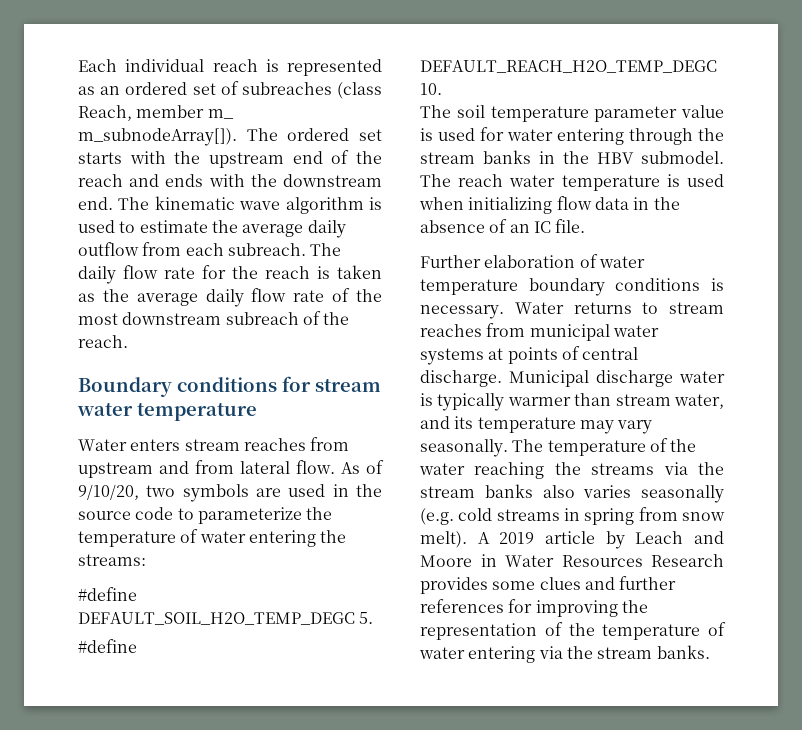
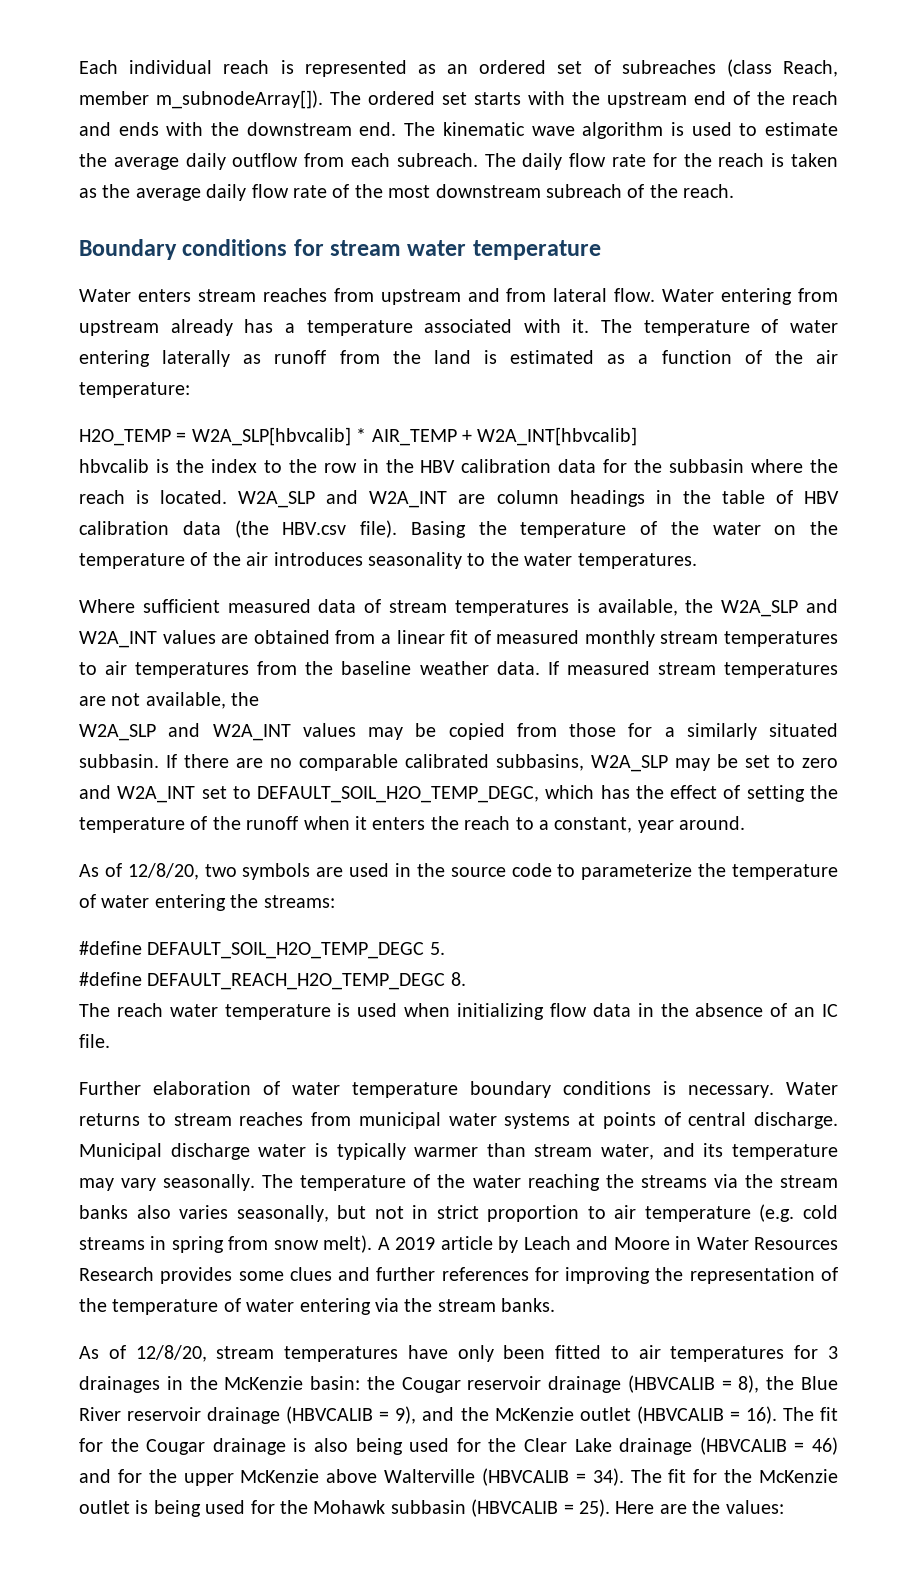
[207,109,234,119] m_ -> (149, 98) none
[341,460,384,474] [78,484,139,500] As of 9/10/20, -> [662,288,838,305] [79,319,838,336] [79,350,838,367] [79,382,190,398] [79,427,638,446] [79,459,838,473] [79,490,840,508] [79,520,838,538] [79,552,697,569] [79,599,839,617] [79,630,838,648] [79,661,839,678] [79,692,260,709] [79,723,838,741] [79,754,838,772] [79,785,838,803] [79,816,746,833] [79,863,199,880] Water entering from upstream already has a temperature associated with it. The temperature of water entering laterally as runoff from the land is estimated as a function of the air temperature: // H2O_TEMP = W2A_SLP[hbvcalib] * AIR_TEMP + W2A_INT[hbvcalib] // hbvcalib is the index to the row in the HBV calibration data for the subbasin where the reach is located. W2A_SLP and W2A_INT are column headings in the table of HBV calibration data (the HBV.csv file). Basing the temperature of the water on the temperature of the air introduces seasonality to the water temperatures. // Where sufficient measured data of stream temperatures is available, the W2A_SLP and W2A_INT values are obtained from a linear fit of measured monthly stream temperatures to air temperatures from the baseline weather data. If measured stream temperatures are not available, the // W2A_SLP and W2A_INT values may be copied from those for a similarly situated subbasin. If there are no comparable calibrated subbasins, W2A_SLP may be set to zero and W2A_INT set to DEFAULT_SOIL_H2O_TEMP_DEGC, which has the effect of setting the temperature of the runoff when it enters the reach to a constant, year around. // As of 12/8/20,
[420,83,442,95] [420,105,724,122] [420,127,724,145] [420,150,724,164] [420,174,451,187] 10. // The soil temperature parameter value is used for water entering through the stream banks in the HBV submodel. The -> [450,972,466,986] [79,1003,110,1017] 8. // The
[641,485,724,503] seasonally -> [236,1205,751,1222] seasonally, but not in strict proportion to air temperature
(710, 652) none -> [79,1345,838,1362] [79,1375,838,1393] [79,1406,838,1424] [79,1437,839,1455] [79,1468,839,1486] [79,1499,784,1517] // As of 12/8/20, stream temperatures have only been fitted to air temperatures for 3 drainages in the McKenzie basin: the Cougar reservoir drainage (HBVCALIB = 8), the Blue River reservoir drainage (HBVCALIB = 9), and the McKenzie outlet (HBVCALIB = 16). The fit for the Cougar drainage is also being used for the Clear Lake drainage (HBVCALIB = 46) and for the upper McKenzie above Walterville (HBVCALIB = 34). The fit for the McKenzie outlet is being used for the Mohawk subbasin (HBVCALIB = 25). Here are the values:

